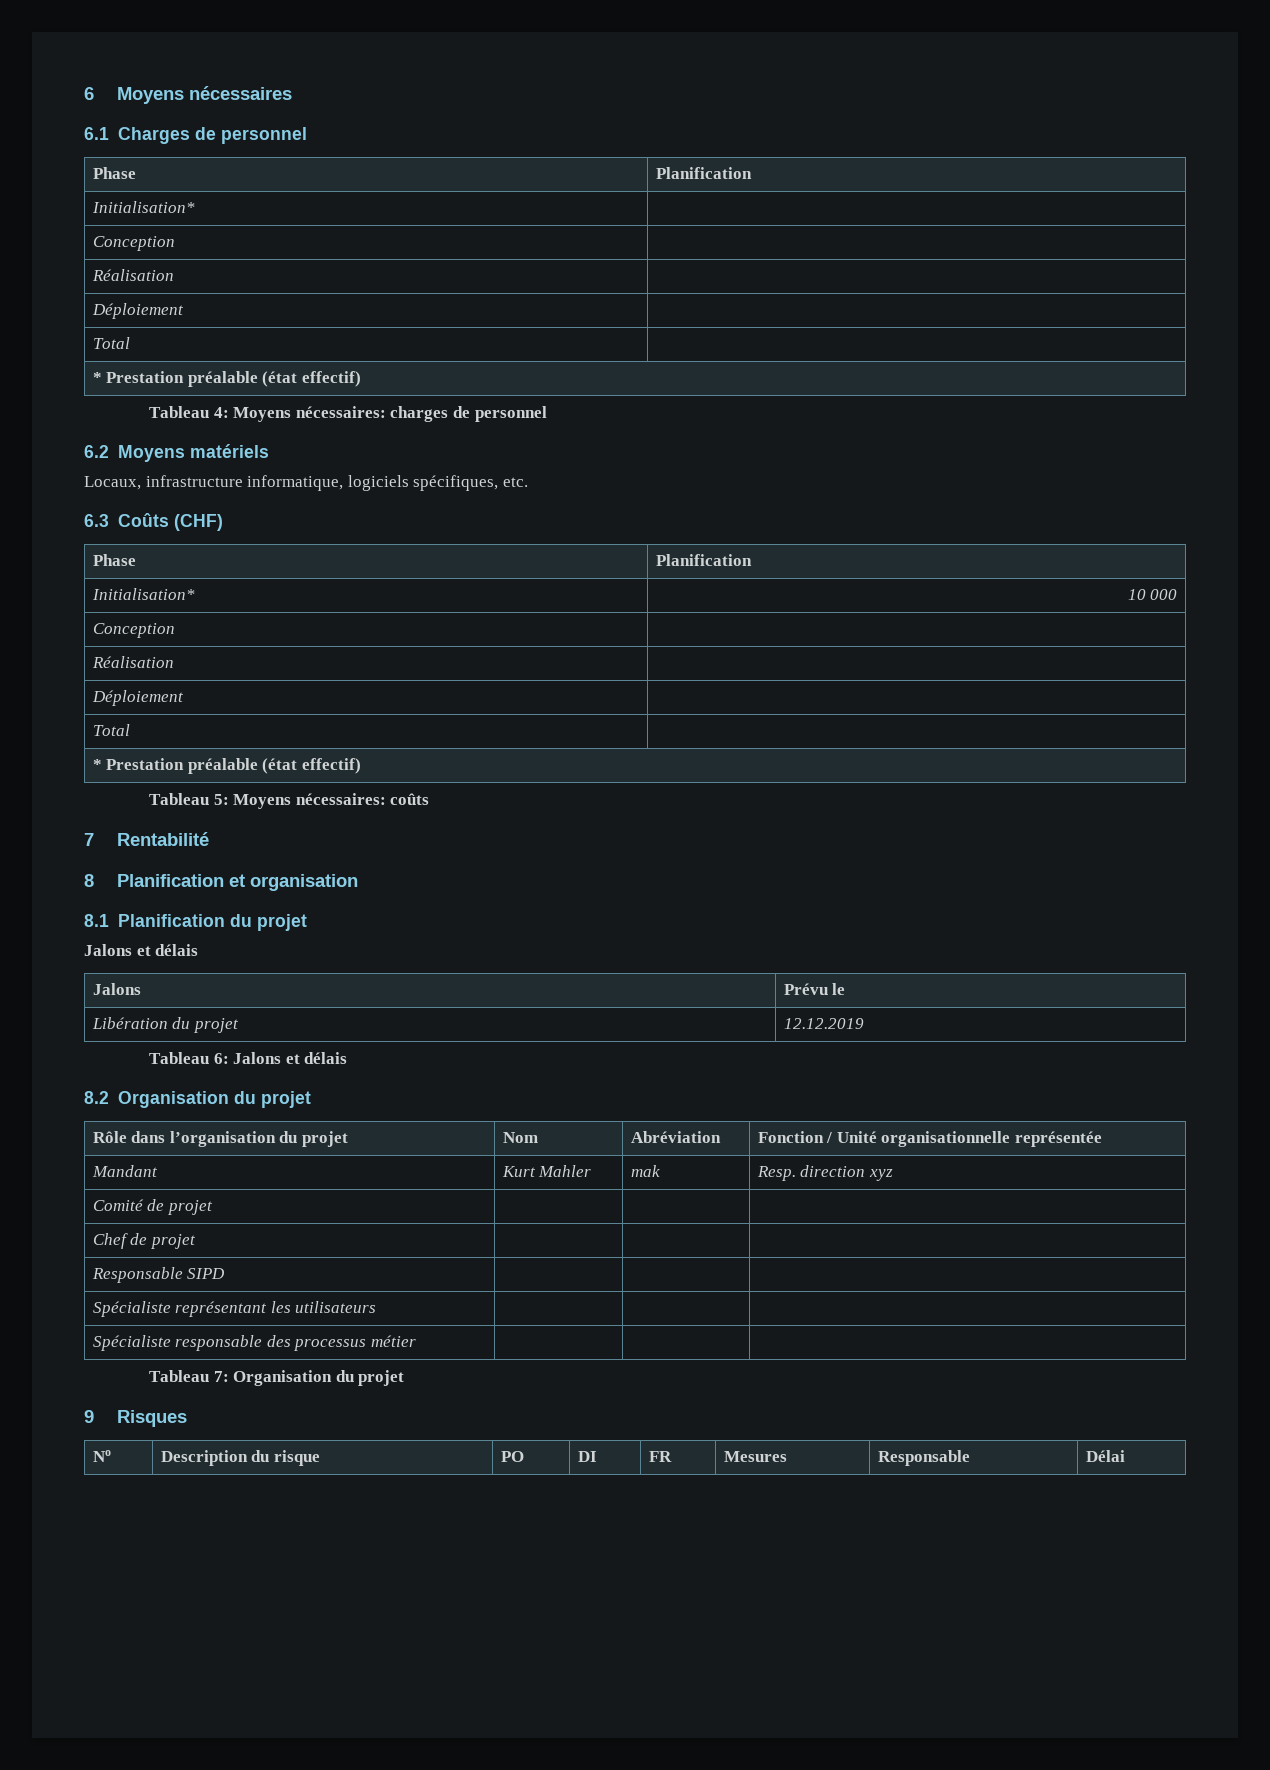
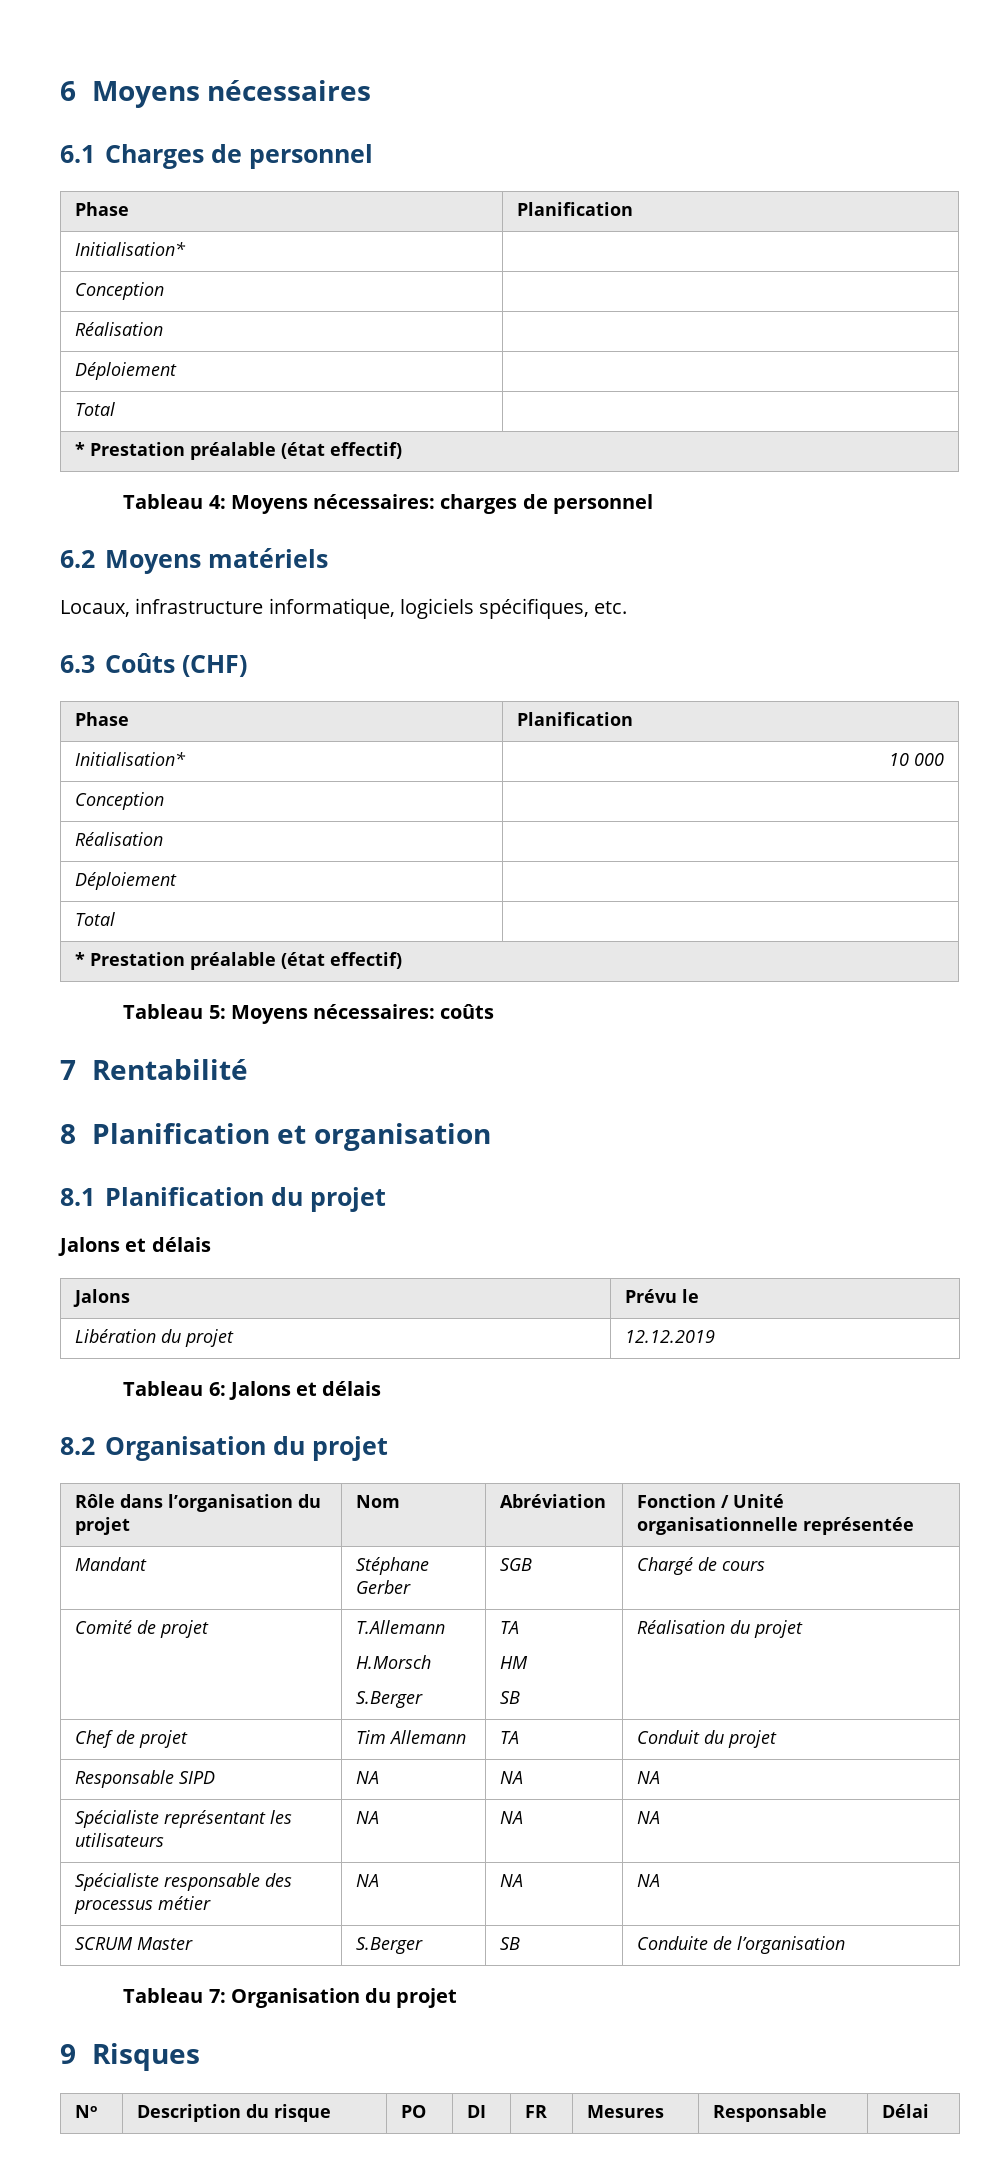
[501,1165,592,1177] [630,1165,660,1177] [756,1165,893,1181] [92,1199,213,1215] [92,1233,196,1249] Kurt Mahler | mak | Resp. direction xyz // Comité de projet | | | // Chef de projet | | | -> [356,1557,430,1575] [356,1580,412,1594] [500,1558,533,1571] [637,1557,766,1575] [75,1620,210,1638] [356,1620,446,1634] [356,1655,432,1669] [356,1691,424,1708] [500,1621,520,1634] [500,1656,529,1669] [500,1691,521,1704] [637,1620,804,1638] [75,1730,189,1748] [356,1730,467,1744] [500,1731,520,1744] [637,1730,778,1748] Stéphane Gerber | SGB | Chargé de cours // Comité de projet | T.Allemann // H.Morsch // S.Berger | TA // HM // SB | Réalisation du projet // Chef de projet | Tim Allemann | TA | Conduit du projet
(226, 1273) | | -> [356,1771,380,1784] [500,1771,524,1784] [637,1771,661,1784] NA | NA | NA
(377, 1307) | | -> [356,1811,380,1824] [500,1811,524,1824] [637,1811,661,1824] NA | NA | NA
(416, 1341) | | -> [356,1874,380,1887] [500,1874,524,1887] [637,1874,661,1887] [75,1937,194,1950] [356,1937,424,1954] [500,1937,521,1950] [637,1936,846,1954] NA | NA | NA // SCRUM Master | S.Berger | SB | Conduite de l’organisation

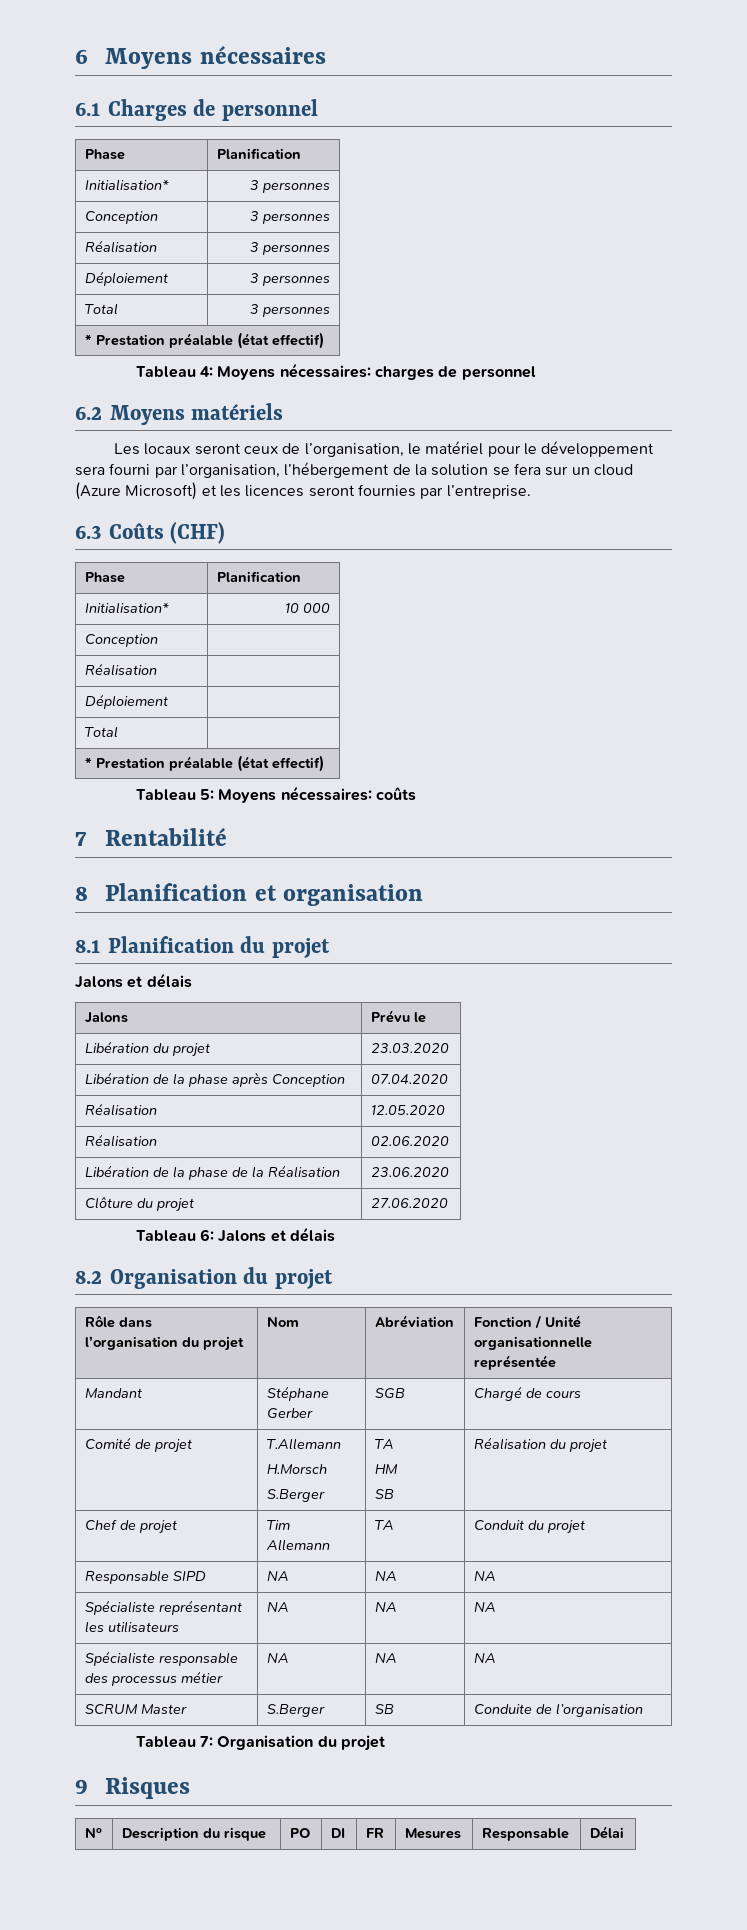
[75,282,165,300] [75,322,164,336] [75,362,178,380] [75,402,116,416] // Conception | // Réalisation | // Déploiement | // Total | -> [250,180,331,193] [84,211,158,224] [250,211,331,224] [84,240,157,253] [250,242,331,255] [84,271,168,286] [250,273,331,286] [84,303,118,315] [250,304,331,317] 3 personnes // Conception | 3 personnes // Réalisation | 3 personnes // Déploiement | 3 personnes // Total | 3 personnes
[60,598,628,619] Locaux, infrastructure informatique, logiciels spécifiques, etc. -> [113,441,655,457] [75,462,633,478] [75,482,531,500] Les locaux seront ceux de l’organisation, le matériel pour le développement sera fourni par l’organisation, l’hébergement de la solution se fera sur un cloud (Azure Microsoft) et les licences seront fournies par l’entreprise.
[625,1330,716,1343] 12.12.2019 -> [370,1043,449,1053] [84,1072,345,1087] [370,1074,448,1084] [84,1103,157,1116] [370,1105,445,1115] [84,1134,157,1147] [370,1136,449,1146] [84,1165,340,1180] [370,1167,449,1177] [84,1197,194,1212] [370,1198,448,1208] 23.03.2020 // Libération de la phase après Conception | 07.04.2020 // Réalisation | 12.05.2020 // Réalisation | 02.06.2020 // Libération de la phase de la Réalisation | 23.06.2020 // Clôture du projet | 27.06.2020

